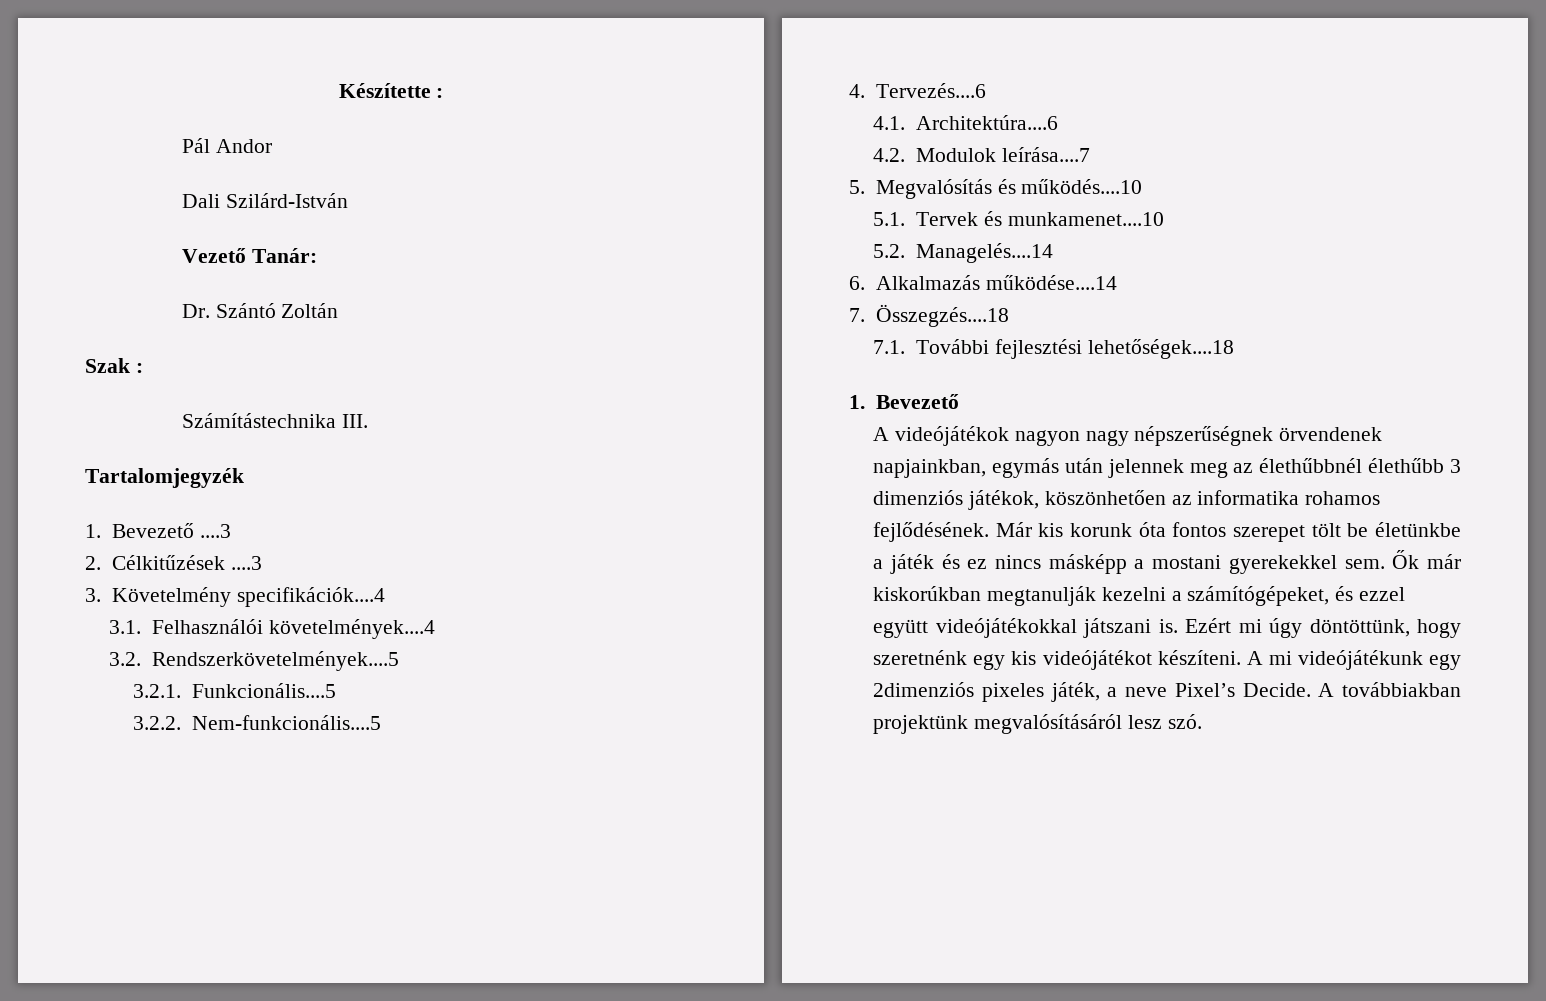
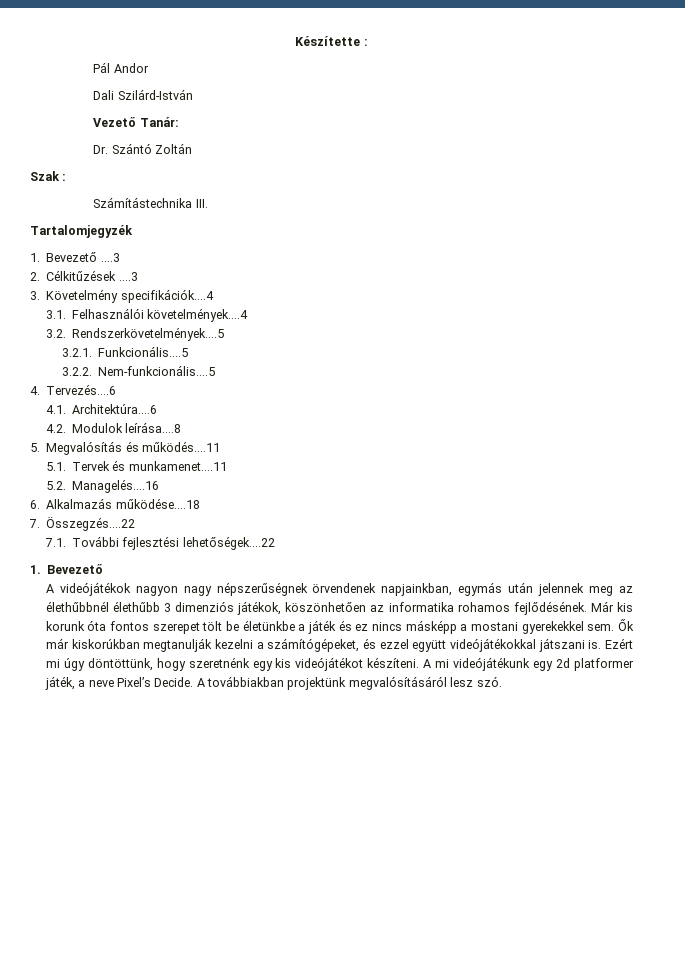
[1001,147,1090,162] leírása....7 -> [125,422,182,433] leírása....8
[1021,179,1143,194] működés....10 -> [142,441,220,452] működés....11
[1007,212,1164,226] munkamenet....10 -> [128,461,227,471] munkamenet....11
[915,243,1053,263] Managelés....14 -> [72,479,160,493] Managelés....16
[985,275,1117,290] működése....14 -> [115,498,200,509] működése....18
[875,304,1009,327] Összegzés....18 -> [46,517,136,531] Összegzés....22
[1087,339,1234,359] lehetőségek....18 -> [182,536,275,550] lehetőségek....22
[873,682,1044,702] 2dimenziós pixeles -> [556,658,635,671] 2d platformer

